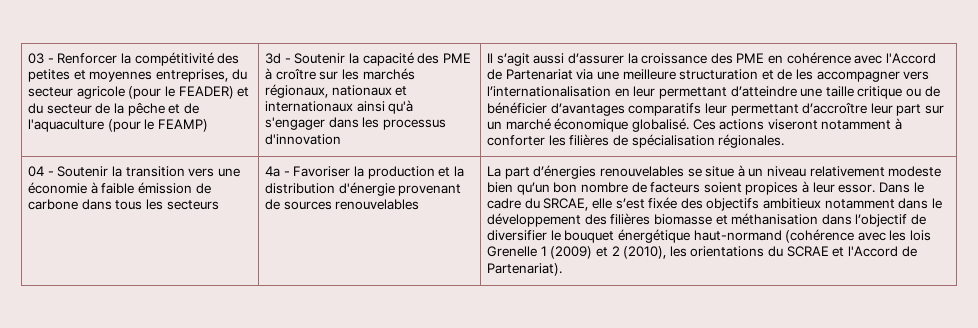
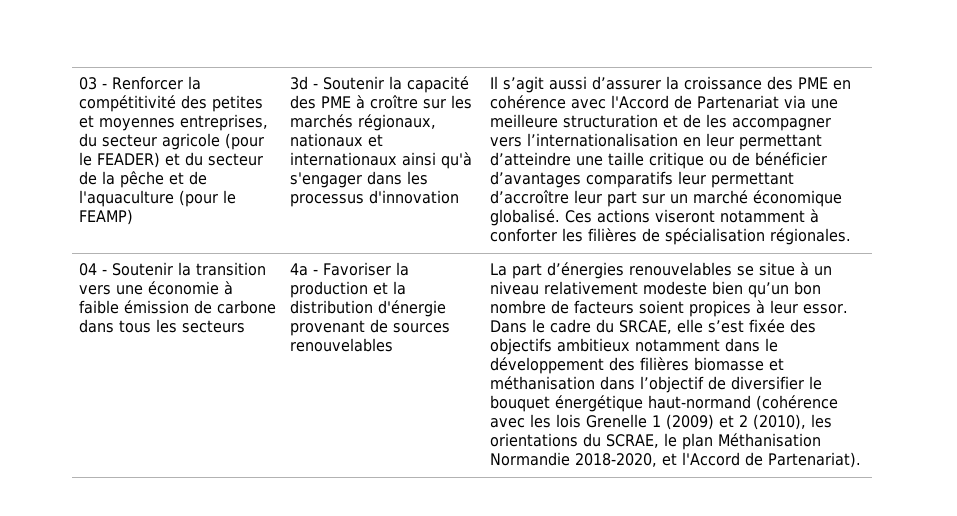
[786,246,829,257] SCRAE -> [606,433,822,450] [490,452,658,467] SCRAE, le plan Méthanisation Normandie 2018-2020,

